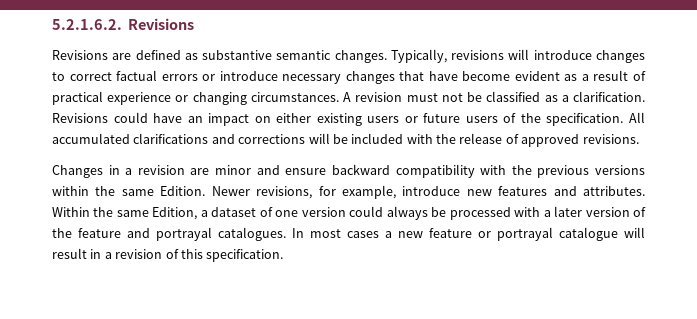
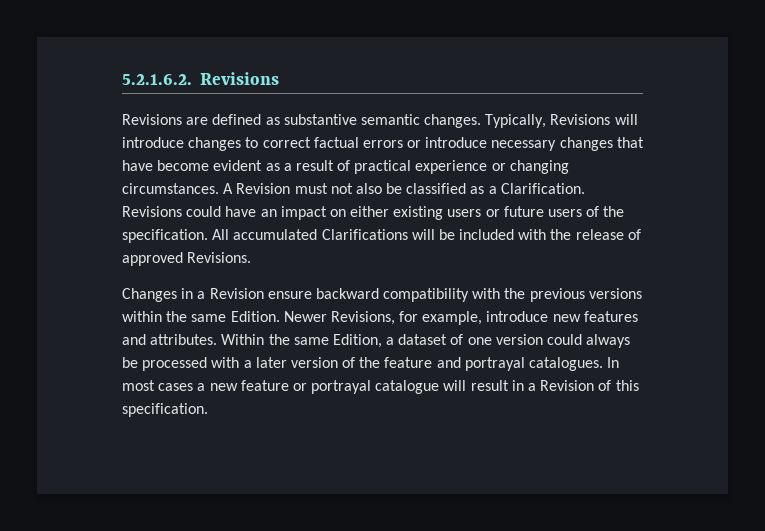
[451,50,505,60] revisions -> [550,114,611,125] Revisions
[355,92,403,102] revision -> [236,183,291,194] Revision
(463, 97) none -> [355,183,382,194] also
[573,91,645,102] clarification. -> [500,183,585,194] Clarification.
[133,133,306,144] clarifications and corrections -> [321,229,408,240] Clarifications
[582,134,639,144] revisions. -> [187,252,252,263] Revisions.
[137,165,280,175] revision are minor and -> [209,288,264,299] Revision
[256,186,313,199] revisions, -> [330,311,395,325] Revisions,
[115,249,163,259] revision -> [540,380,595,391] Revision

